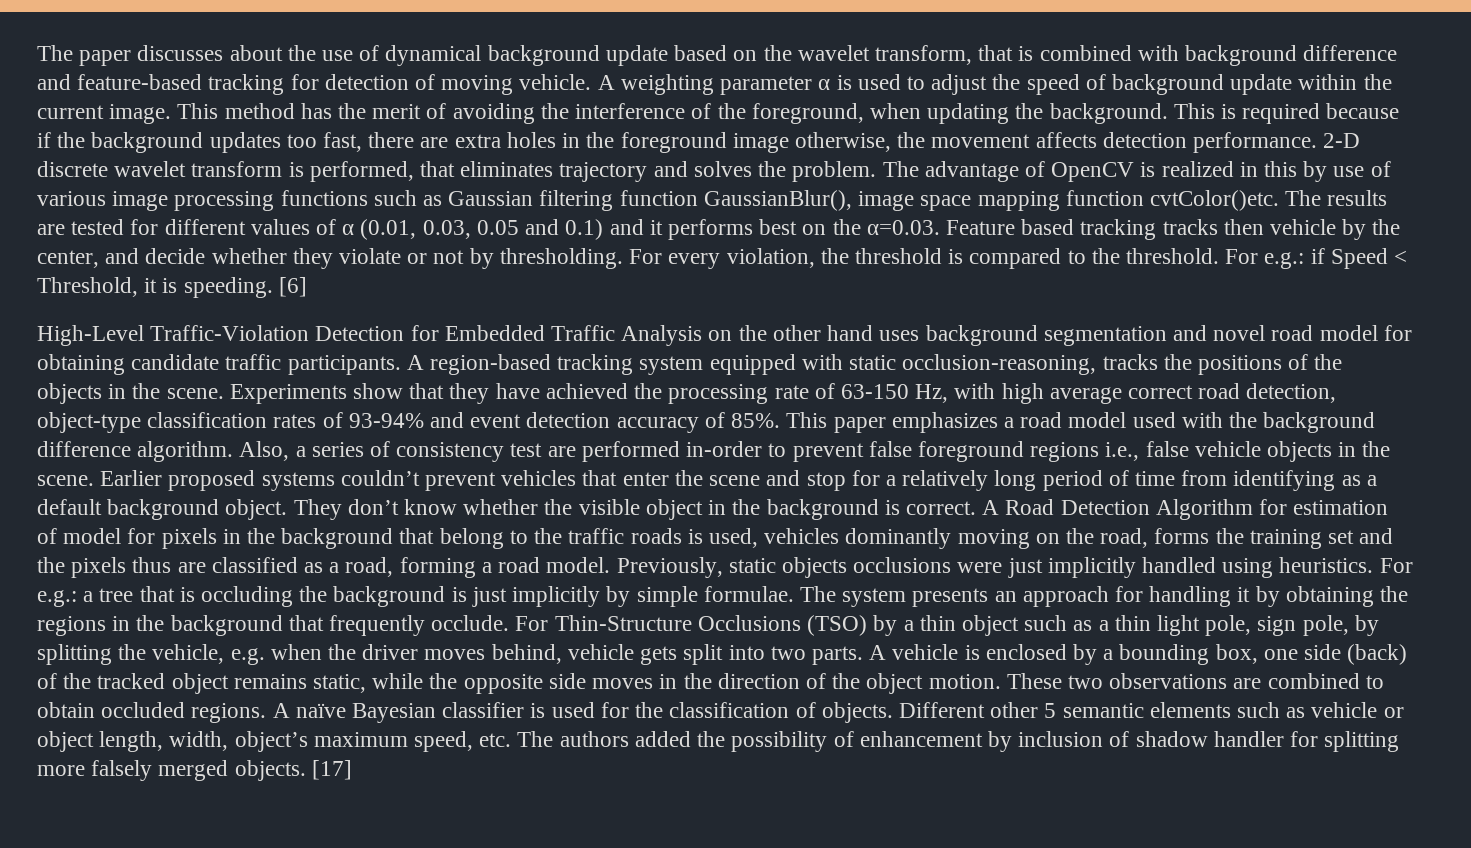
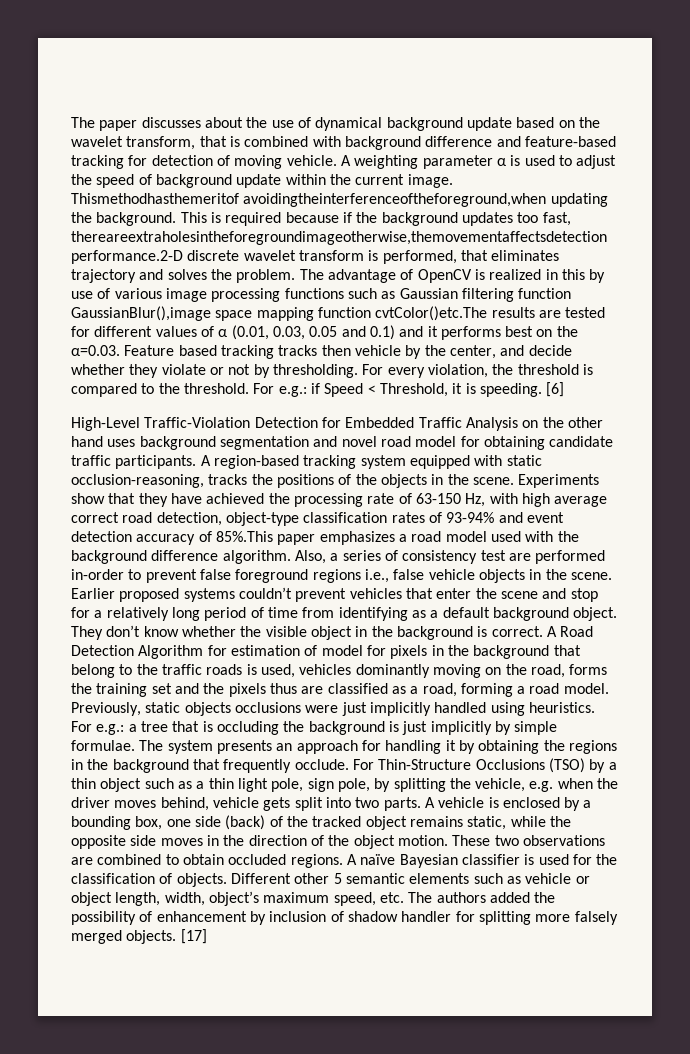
[177,103,921,124] This method has the merit of avoiding the interference of the foreground, when -> [71,193,547,207] Thismethodhasthemeritof avoidingtheinterferenceoftheforeground,when
[368,132,1361,153] there are extra holes in the foreground image otherwise, the movement affects detection performance. 2-D -> [71,231,607,245] [71,250,183,264] thereareextraholesintheforegroundimageotherwise,themovementaffectsdetection performance.2-D
[703,190,915,211] GaussianBlur(), image -> [71,306,211,321] GaussianBlur(),image
[1149,190,1322,211] cvtColor()etc. The -> [375,306,488,321] cvtColor()etc.The
[731,412,828,428] 85%. This -> [215,531,273,542] 85%.This

